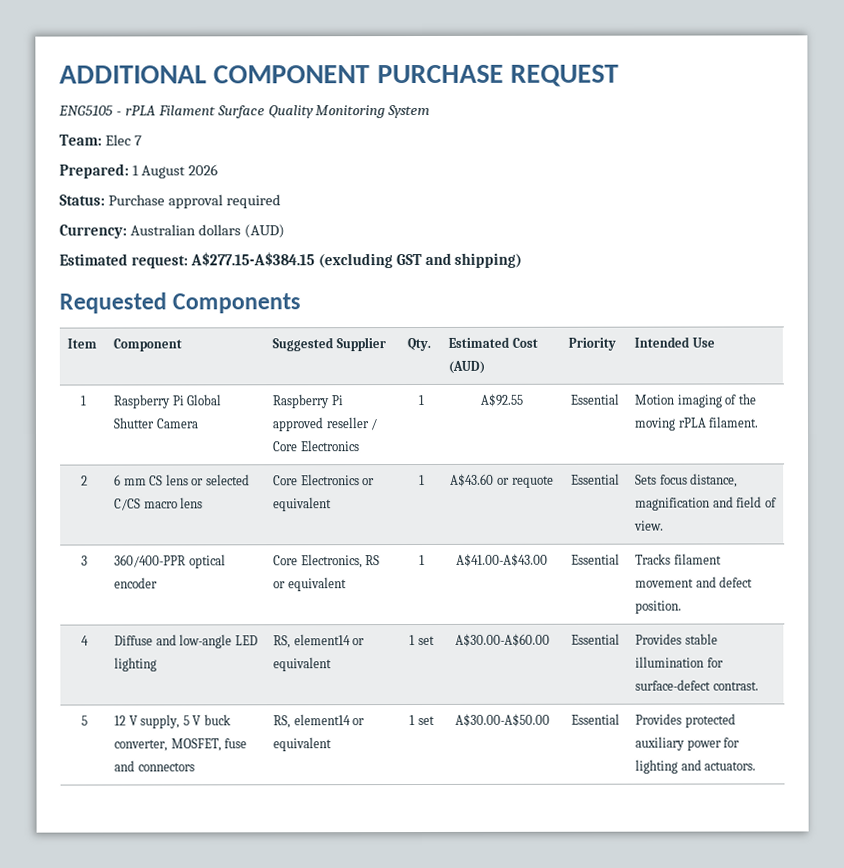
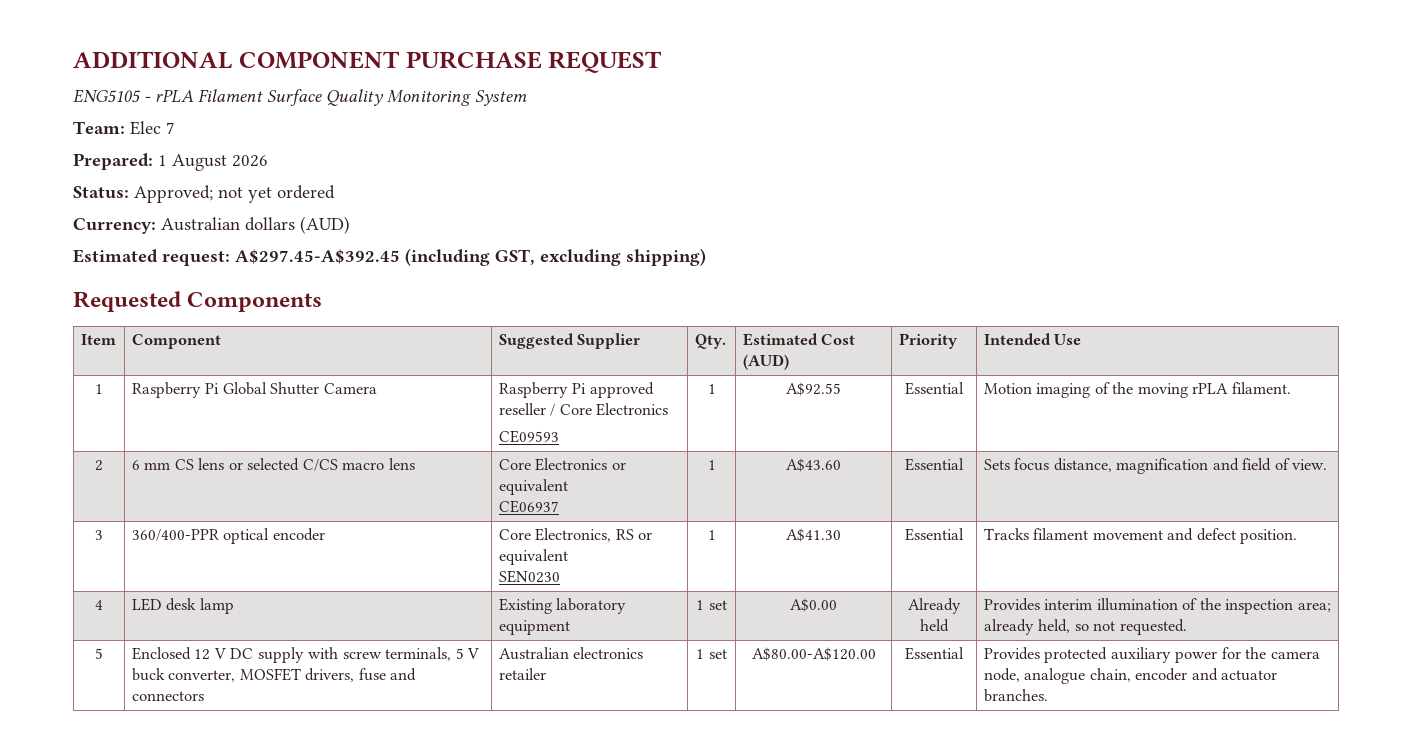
[107,194,281,209] Purchase approval required -> [134,185,335,203] Approved; not yet ordered
[189,252,452,269] A$277.15-A$384.15 (excluding GST and -> [235,248,621,266] A$297.45-A$392.45 (including GST, excluding
(360, 446) none -> [498,430,559,443] // CE09593
(333, 504) none -> [498,500,559,513] // CE06937
[497,475,554,488] or requote -> (841, 465) none
[418,554,425,566] [456,553,548,567] | 1 | A$41.00-A$43.00 -> [498,570,560,583] [707,530,716,540] [786,528,841,542] // SEN0230 | 1 | A$41.30
[114,634,258,649] [114,657,158,672] [273,634,366,649] [273,657,333,672] [409,635,435,646] [454,633,550,647] [570,633,620,645] [635,633,718,645] [635,656,724,668] [635,679,759,691] Diffuse and low-angle LED lighting | RS, element14 or equivalent | 1 set | A$30.00-A$60.00 | Essential | Provides stable illumination for surface-defect contrast. -> [131,598,234,614] [498,598,627,614] [498,620,570,635] [696,600,727,610] [790,598,837,612] [907,598,961,614] [920,619,949,632] [983,598,1331,614] [983,619,1187,635] LED desk lamp | Existing laboratory equipment | 1 set | A$0.00 | Already held | Provides interim illumination of the inspection area; already held, so not requested.
(88, 720) none -> [131,647,191,660] Enclosed
[140,714,181,729] supply, -> [230,647,452,663] DC supply with screw terminals,
[170,738,222,752] MOSFET, -> [239,668,355,682] MOSFET drivers,
[273,714,366,729] [273,737,333,752] [409,715,435,726] [454,713,550,727] RS, element14 or equivalent | 1 set | A$30.00-A$50.00 -> [498,647,644,660] [498,668,546,680] [696,649,727,659] [751,647,876,661] Australian electronics retailer | 1 set | A$80.00-A$120.00
[635,759,757,774] lighting and actuators. -> [1245,647,1320,659] [983,668,1278,684] [983,689,1048,702] the camera node, analogue chain, encoder and actuator branches.

